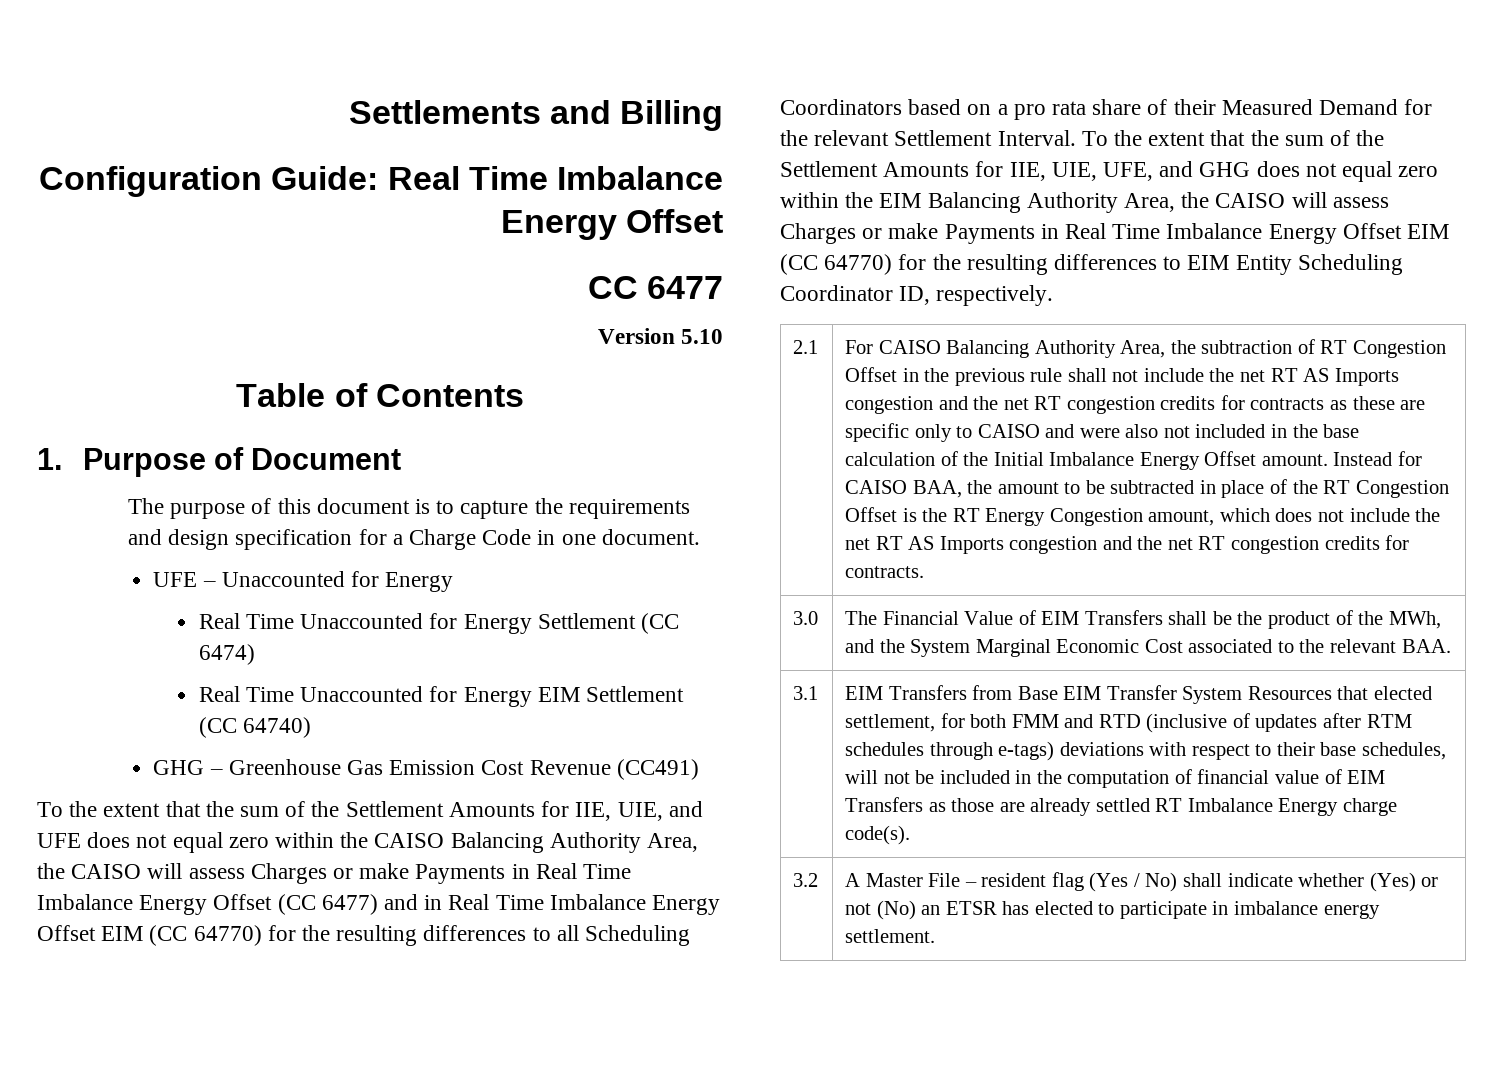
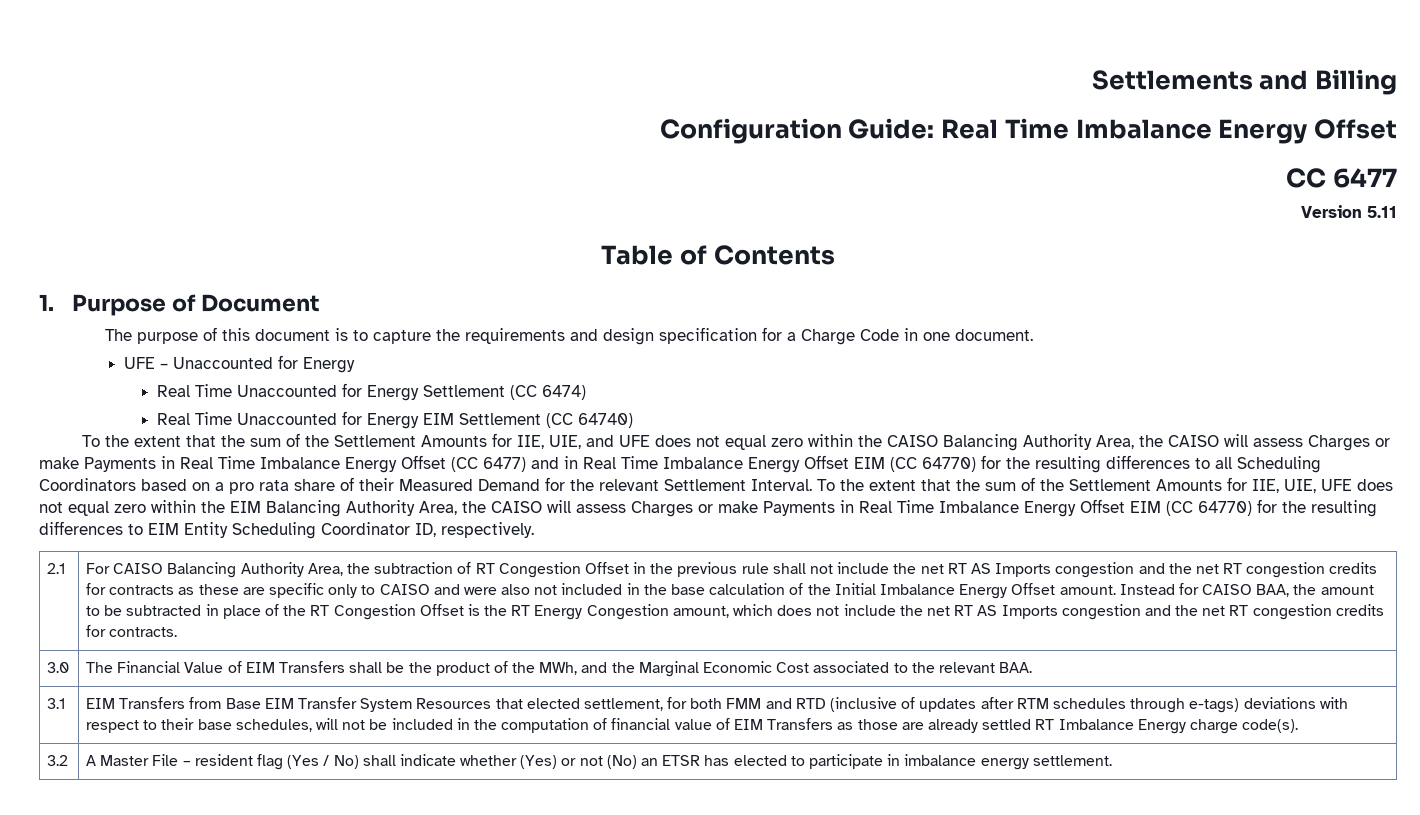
[681,329,723,344] 5.10 -> [1367,206,1397,218] 5.11
[153,759,699,780] // GHG – Greenhouse Gas Emission Cost Revenue (CC491) -> (633, 420) none
[1103,161,1251,181] UFE, and GHG -> [1321,479,1352,491] UFE
[910,639,971,657] System -> (635, 667) none

